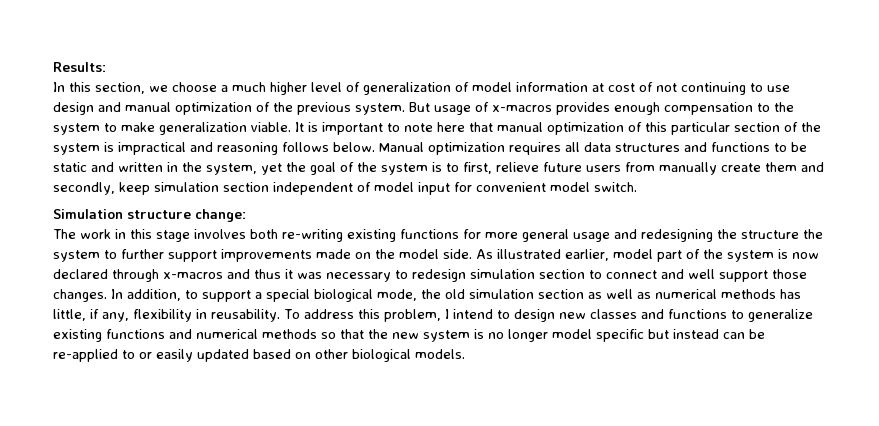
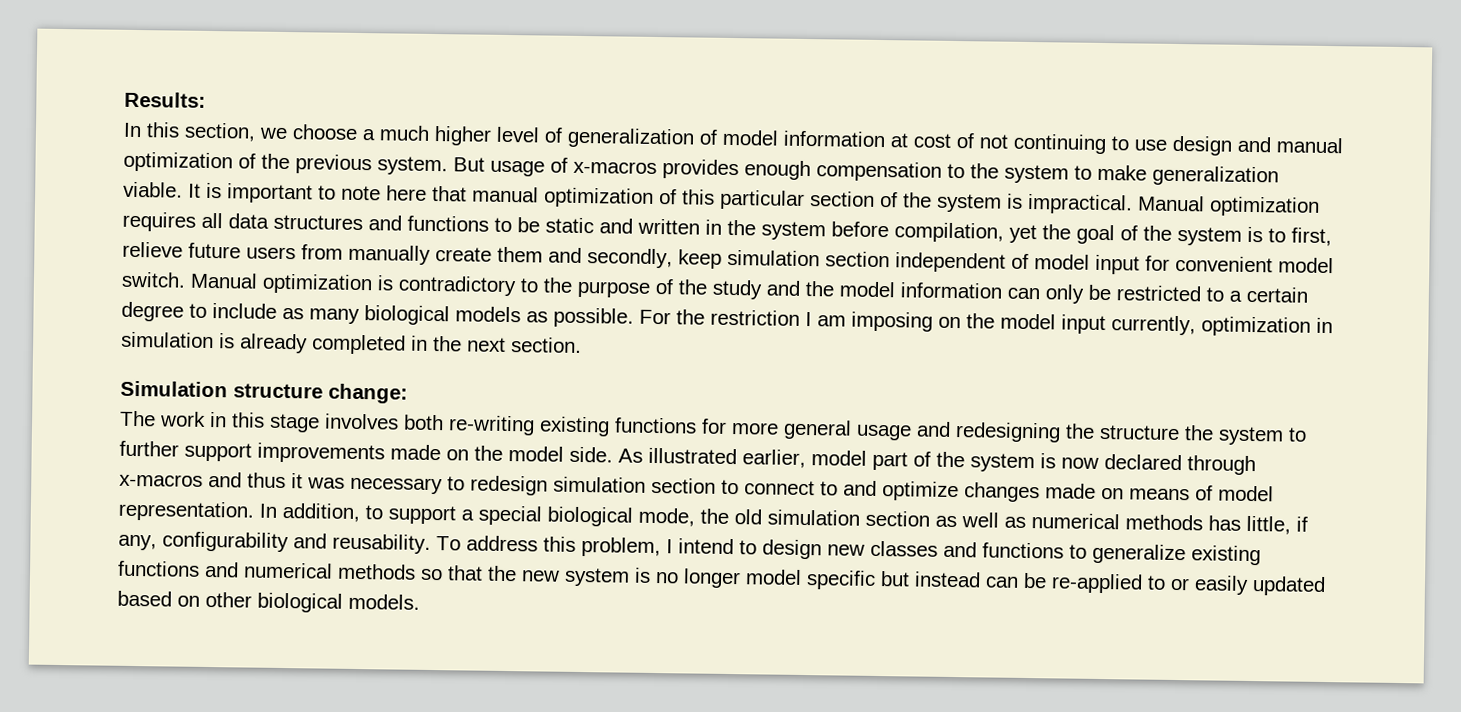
[118,142,375,155] impractical and reasoning follows below. -> [1027,193,1133,215] impractical.
[206,163,257,175] system, -> [761,221,1004,243] system before compilation,
(637, 187) none -> [190,272,1308,304] [121,301,1333,337] [121,331,582,355] Manual optimization is contradictory to the purpose of the study and the model information can only be restricted to a certain degree to include as many biological models as possible. For the restriction I am imposing on the model input currently, optimization in simulation is already completed in the next section.
[661,269,807,282] [53,289,107,302] and well support those changes. -> [820,480,1274,503] [118,500,254,522] to and optimize changes made on means of model representation.
[133,309,207,322] flexibility in -> [162,531,327,553] configurability and

